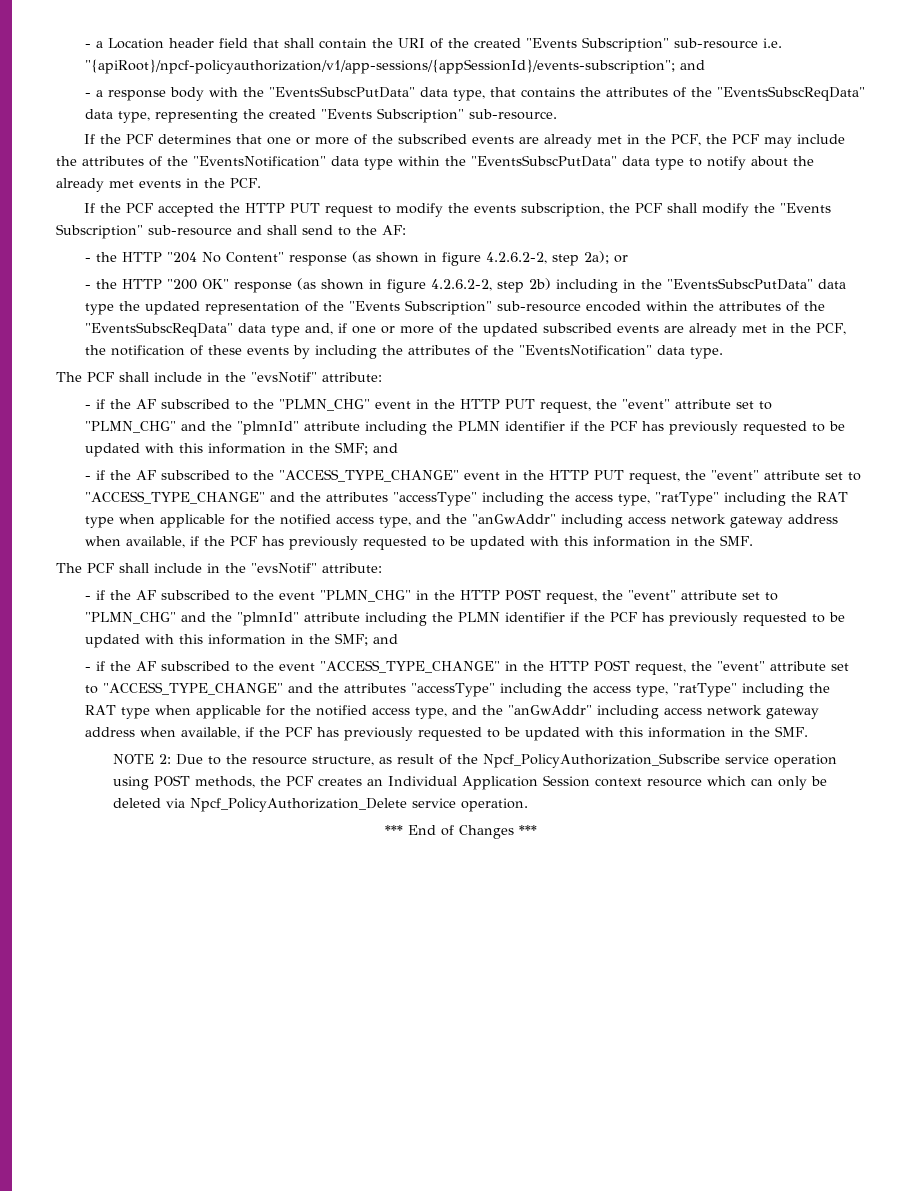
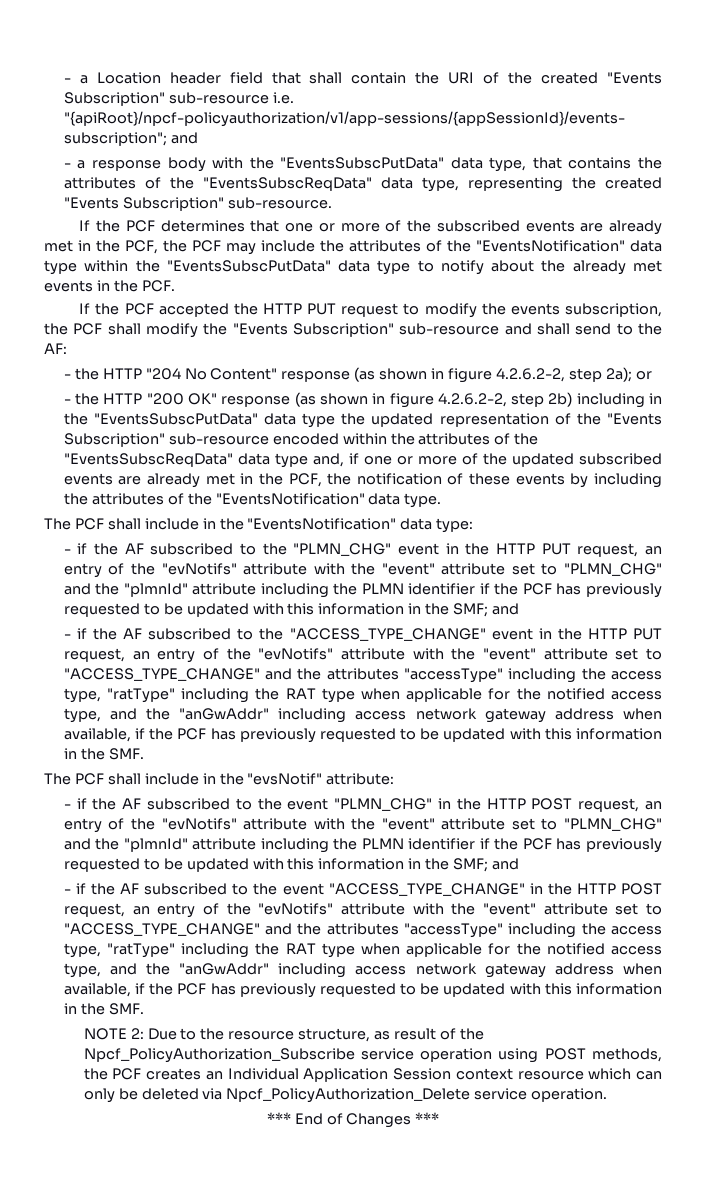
[251,372,382,383] "evsNotif" attribute: -> [247,518,474,533] "EventsNotification" data type:
(591, 407) none -> [644,546,662,555] [63,563,345,578] an entry of the "evNotifs" attribute with
(680, 478) none -> [132,648,444,663] an entry of the "evNotifs" attribute with
(597, 598) none -> [645,801,662,810] [63,818,345,833] an entry of the "evNotifs" attribute with
(686, 669) none -> [132,903,444,918] an entry of the "evNotifs" attribute with

